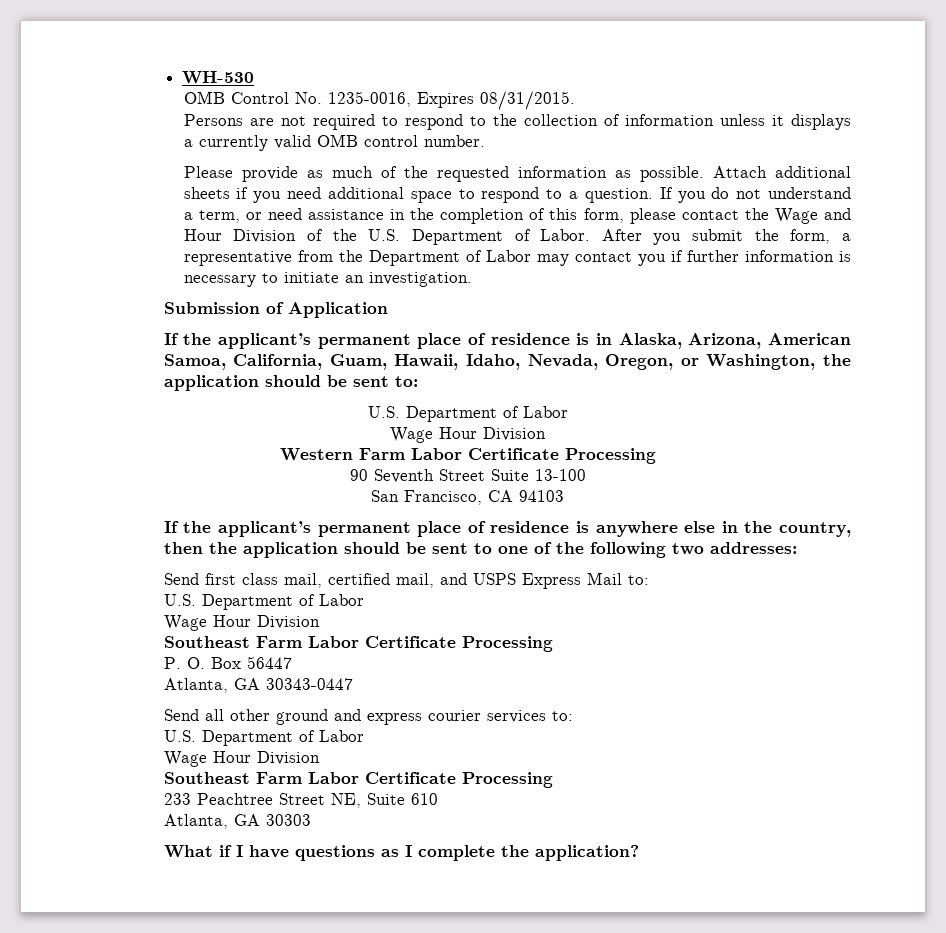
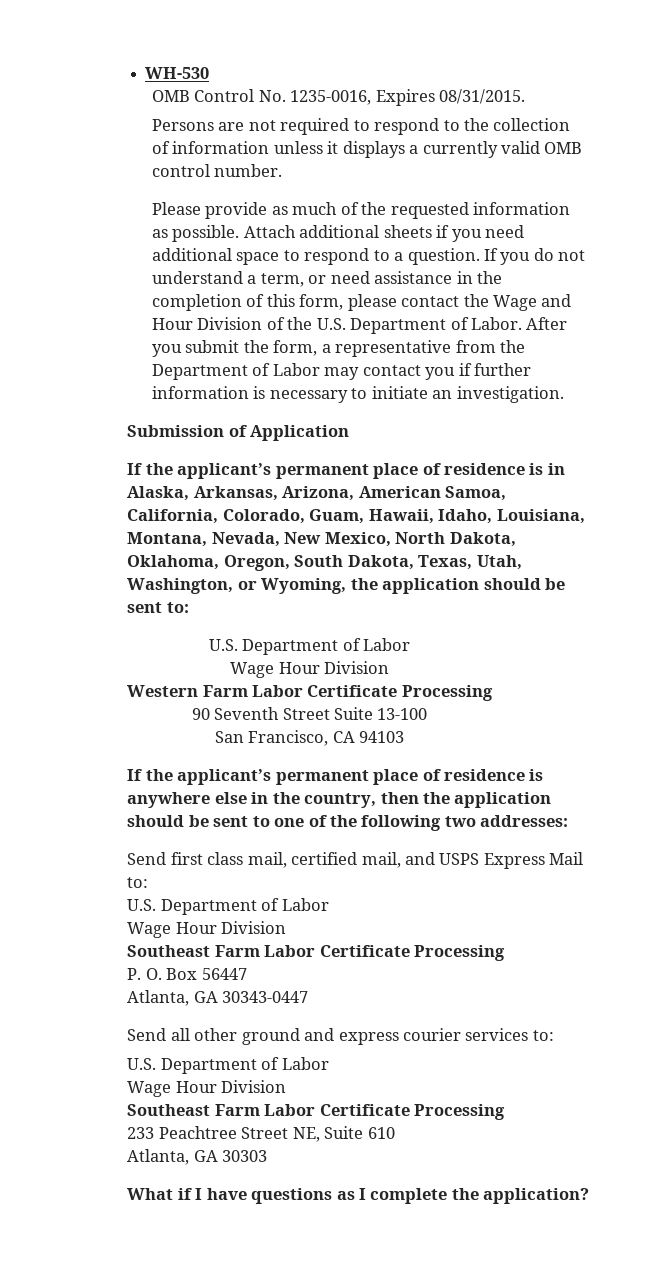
(682, 341) none -> [193,486,278,501] Arkansas,
(323, 362) none -> [222,509,305,524] Colorado,
[527,354,816,370] Nevada, Oregon, or Washington, -> [496,509,585,524] [127,532,516,547] [127,555,522,571] [127,578,347,594] Louisiana, Montana, Nevada, New Mexico, North Dakota, Oklahoma, Oregon, South Dakota, Texas, Utah, Washington, or Wyoming,

